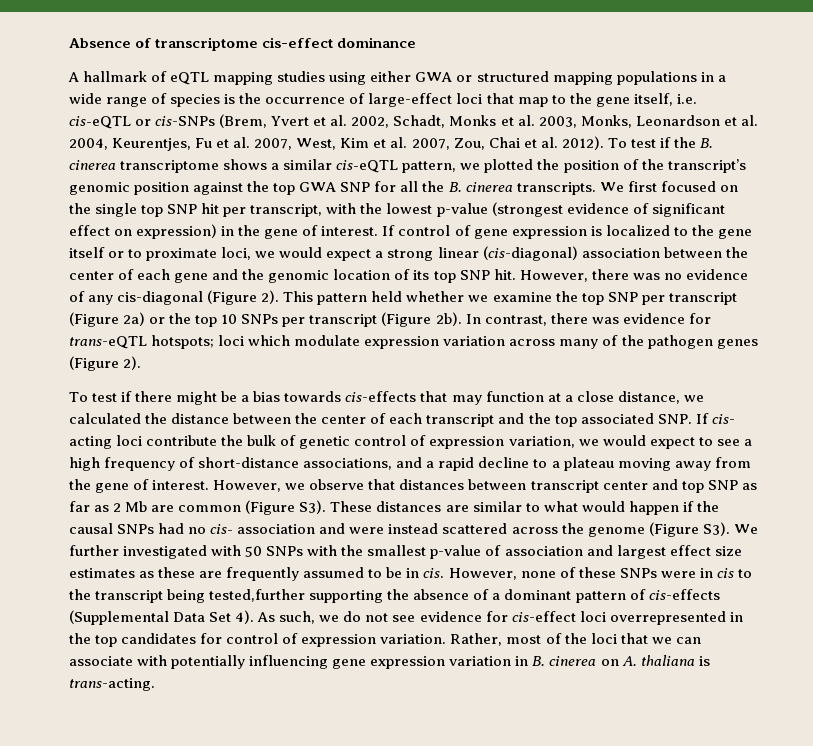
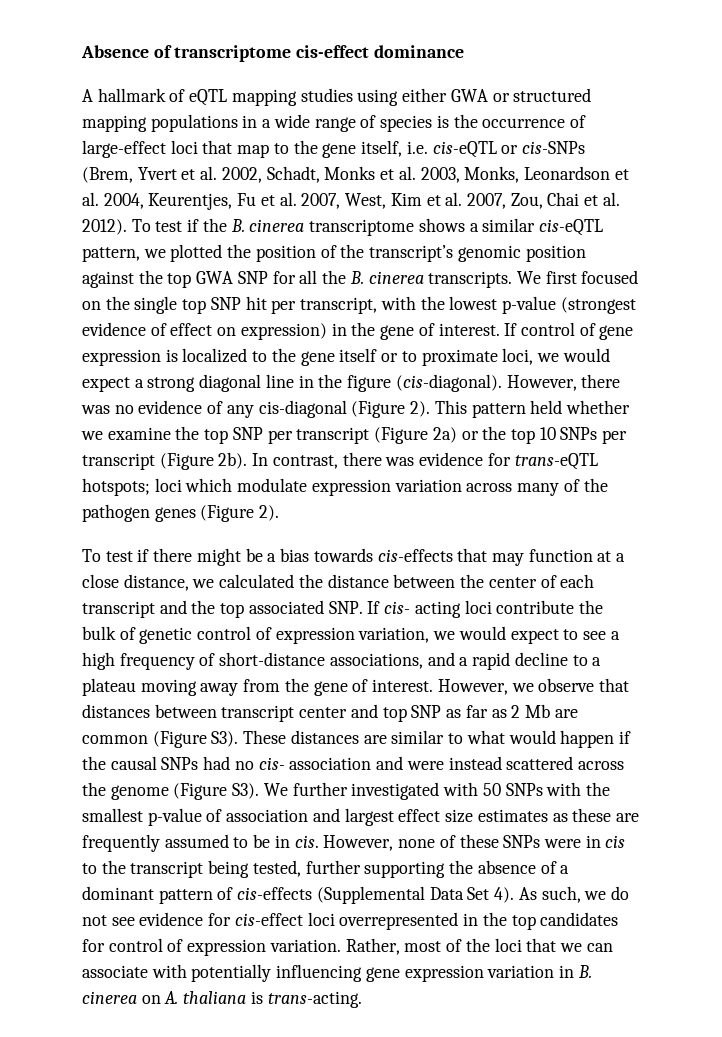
[651,203,725,217] significant -> (167, 329) none
[437,246,748,261] [69,269,516,283] linear (cis-diagonal) association between the center of each gene and the genomic location of its top SNP hit. -> [199,374,502,392] diagonal line in the figure (cis-diagonal).
[209,589,306,602] tested,further -> [252,860,361,877] tested, further

